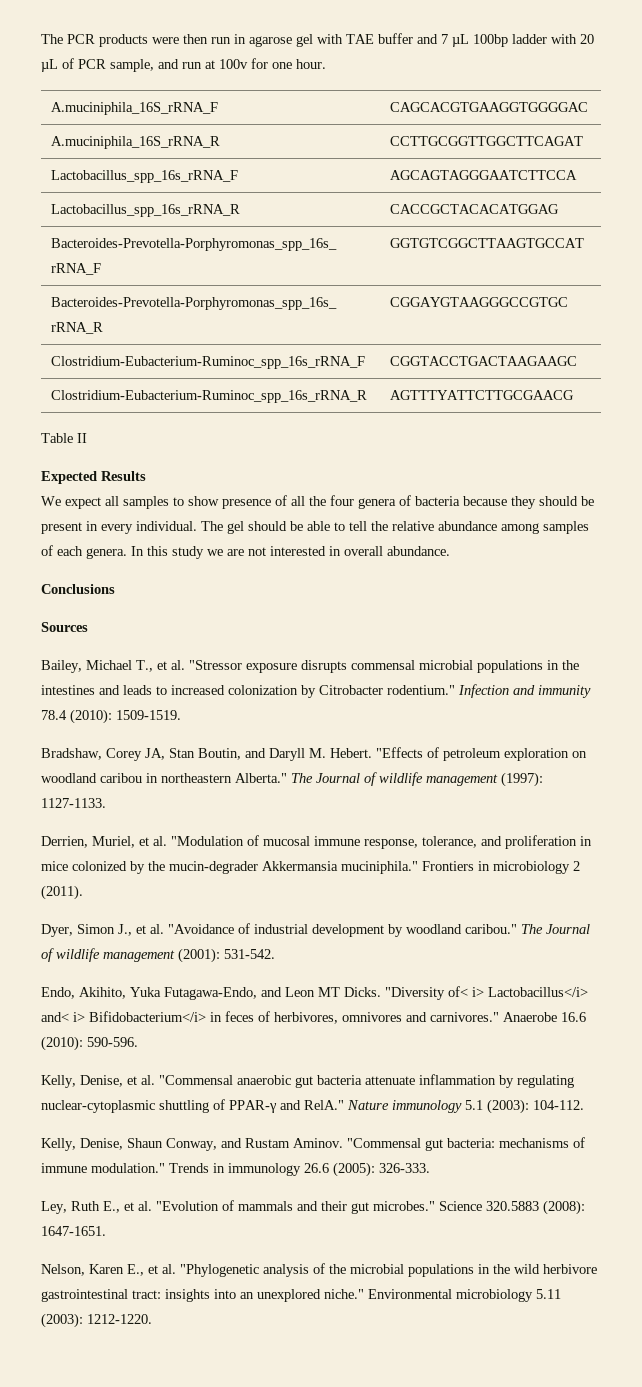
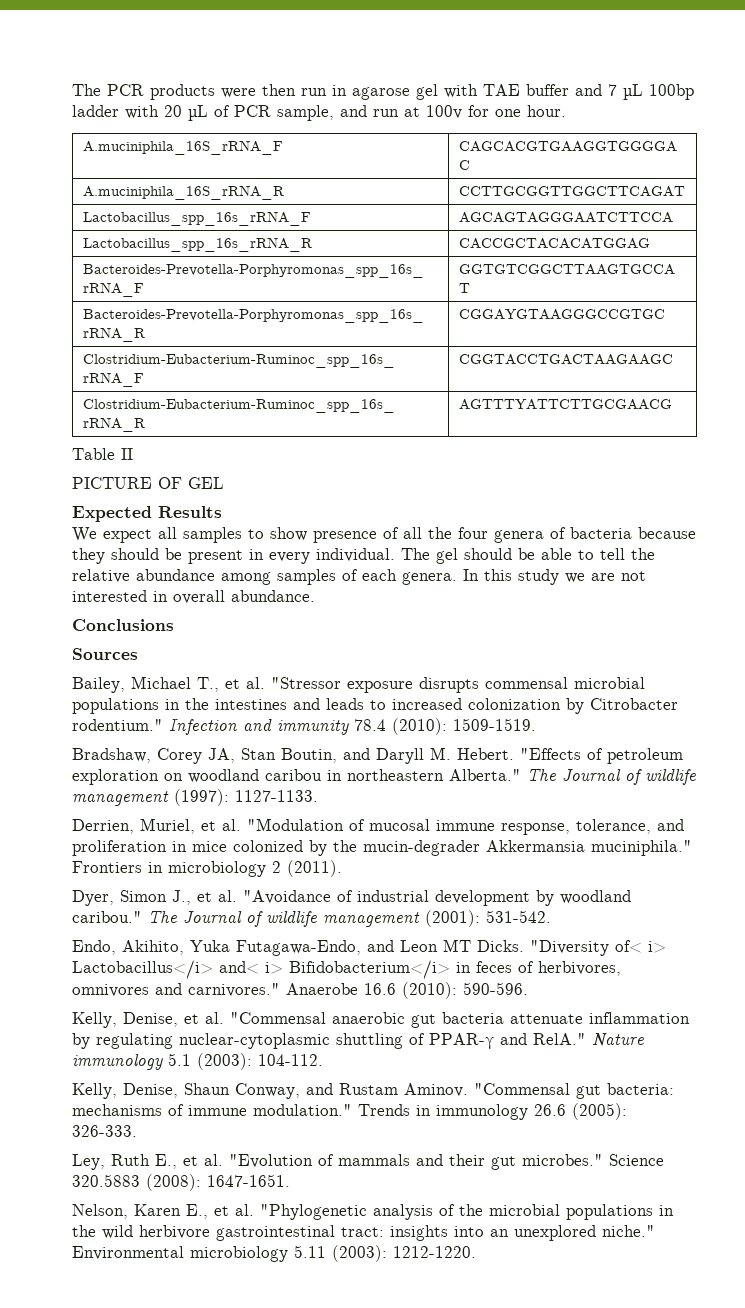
(87, 438) none -> [72,477,224,489] // PICTURE OF GEL

